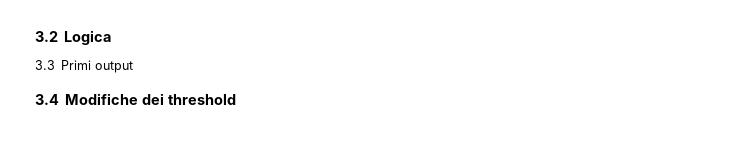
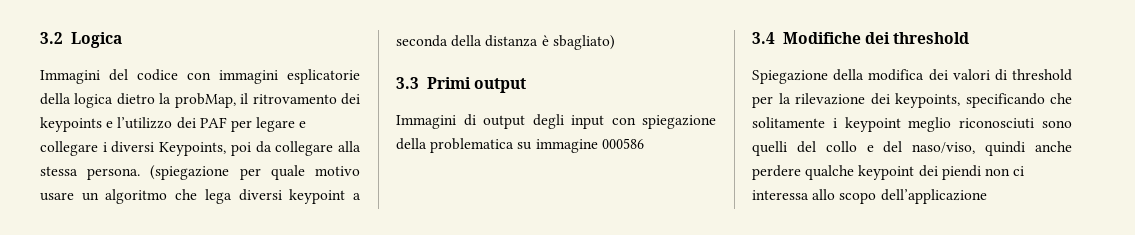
[35,60,134,73] [35,93,237,105] 3.3 Primi output // 3.4 Modifiche dei threshold -> [40,69,360,84] [40,93,360,108] [40,117,307,132] [40,141,362,156] [40,165,360,180] [40,189,362,204] [396,35,615,50] [396,77,526,93] [396,114,716,129] [396,138,644,153] [752,32,970,44] [752,69,1072,84] [752,93,1072,108] [752,117,1072,132] [752,141,1072,156] [752,165,1025,180] [752,189,987,204] Immagini del codice con immagini esplicatorie della logica dietro la probMap, il ritrovamento dei keypoints e l’utilizzo dei PAF per legare e collegare i diversi Keypoints, poi da collegare alla stessa persona. (spiegazione per quale motivo usare un algoritmo che lega diversi keypoint a seconda della distanza è sbagliato) // 3.3 Primi output // Immagini di output degli input con spiegazione della problematica su immagine 000586 // 3.4 Modifiche dei threshold // Spiegazione della modifica dei valori di threshold per la rilevazione dei keypoints, specificando che solitamente i keypoint meglio riconosciuti sono quelli del collo e del naso/viso, quindi anche perdere qualche keypoint dei piendi non ci interessa allo scopo dell’applicazione

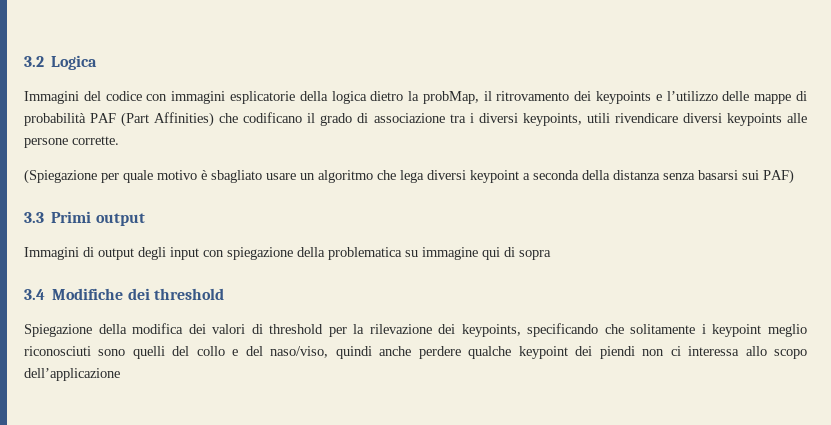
[176,117,307,132] [40,141,362,156] [40,165,230,180] dei PAF per legare e collegare i diversi Keypoints, poi da collegare alla stessa persona. (spiegazione -> [722,91,807,104] [24,112,807,127] [24,136,119,148] [24,169,97,184] delle mappe di probabilità PAF (Part Affinities) che codificano il grado di associazione tra i diversi keypoints, utili rivendicare diversi keypoints alle persone corrette. // (Spiegazione
(360, 171) none -> [201,170,262,183] è sbagliato
[541,35,615,50] è sbagliato) -> [663,169,794,184] senza basarsi sui PAF)
[601,138,644,149] 000586 -> [482,247,551,260] qui di sopra

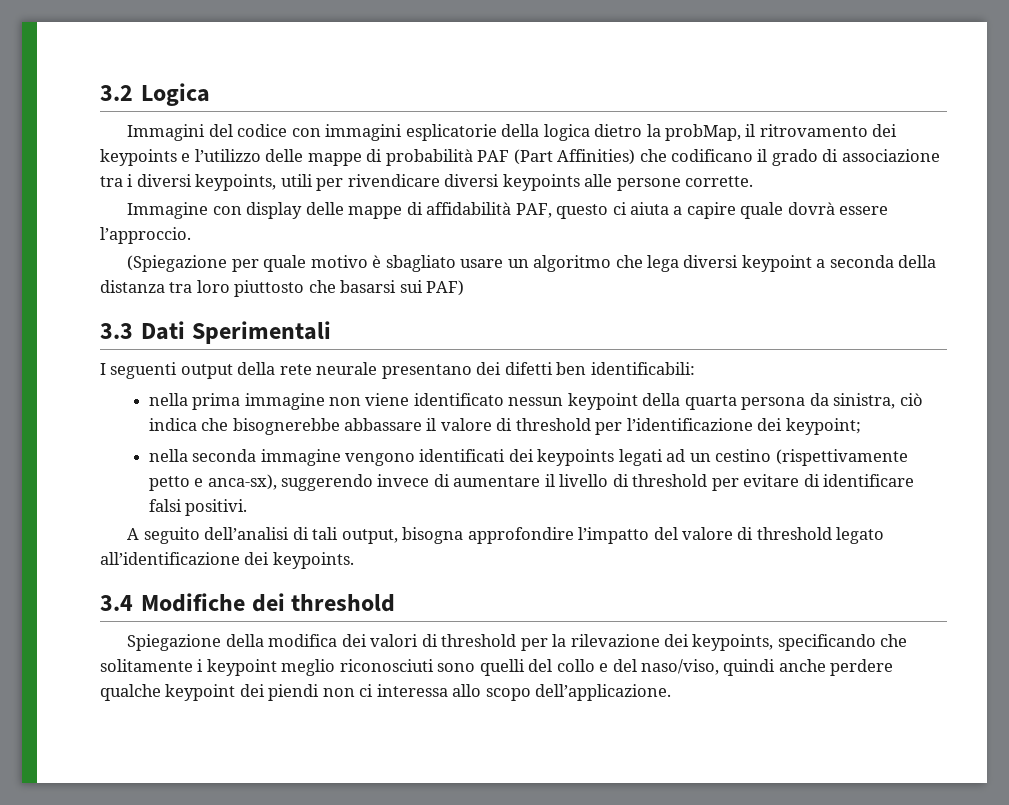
(610, 118) none -> [316,178,344,191] per
(119, 140) none -> [127,202,889,219] [100,227,191,244] // Immagine con display delle mappe di affidabilità PAF, questo ci aiuta a capire quale dovrà essere l’approccio.
[663,173,695,180] senza -> [169,280,336,297] tra loro piuttosto che
[51,211,145,226] [24,247,551,260] Primi output // Immagini di output degli input con spiegazione della problematica su immagine qui di sopra -> [141,321,331,344] [100,362,695,379] [148,393,923,410] [148,418,861,435] [148,449,908,466] [148,474,914,491] [148,499,248,516] [127,527,885,544] [100,552,354,569] Dati Sperimentali // I seguenti output della rete neurale presentano dei difetti ben identificabili: // nella prima immagine non viene identificato nessun keypoint della quarta persona da sinistra, ciò indica che bisognerebbe abbassare il valore di threshold per l’identificazione dei keypoint; // nella seconda immagine vengono identificati dei keypoints legati ad un cestino (rispettivamente petto e anca-sx), suggerendo invece di aumentare il livello di threshold per evitare di identificare falsi positivi. // A seguito dell’analisi di tali output, bisogna approfondire l’impatto del valore di threshold legato all’identificazione dei keypoints.
[24,368,120,381] dell’applicazione -> [535,684,672,701] dell’applicazione.

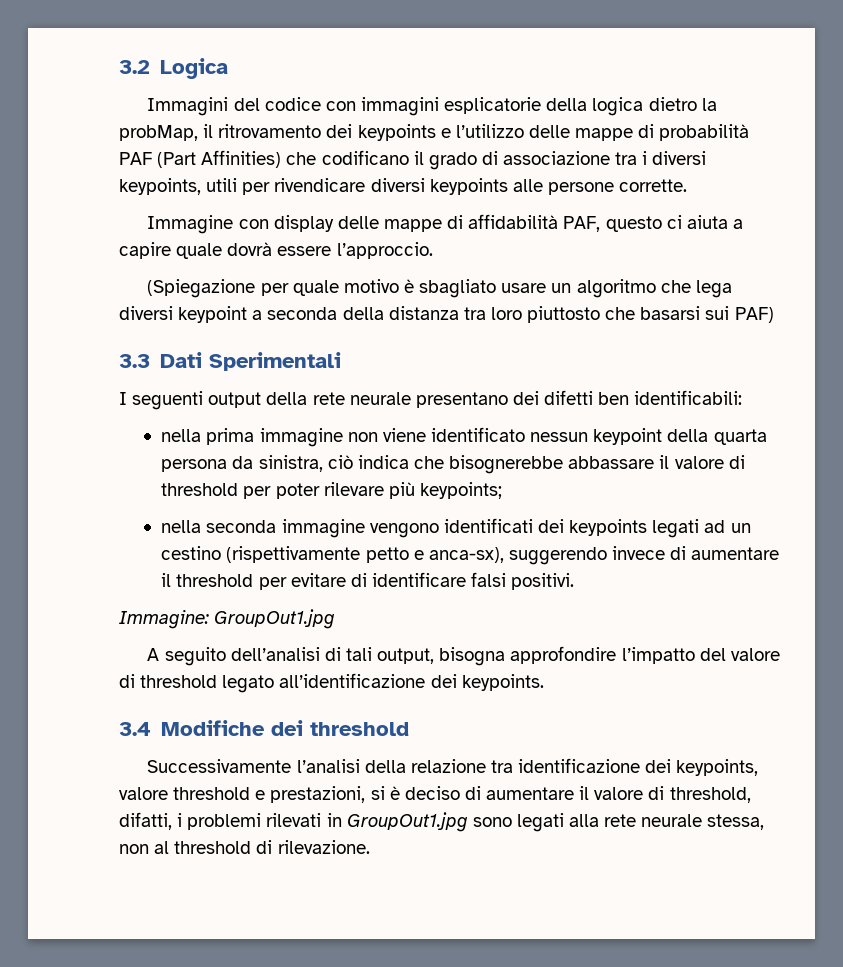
[626,418,861,435] l’identificazione dei keypoint; -> [275,482,502,499] poter rilevare più keypoints;
[559,474,629,487] livello di -> (172, 580) none
(248, 507) none -> [119,609,336,629] // Immagine: GroupOut1.jpg
[127,634,908,651] [100,659,894,676] [100,684,672,701] Spiegazione della modifica dei valori di threshold per la rilevazione dei keypoints, specificando che solitamente i keypoint meglio riconosciuti sono quelli del collo e del naso/viso, quindi anche perdere qualche keypoint dei piendi non ci interessa allo scopo dell’applicazione. -> [147,758,759,776] [119,786,751,803] [119,812,765,832] [119,840,370,854] Successivamente l’analisi della relazione tra identificazione dei keypoints, valore threshold e prestazioni, si è deciso di aumentare il valore di threshold, difatti, i problemi rilevati in GroupOut1.jpg sono legati alla rete neurale stessa, non al threshold di rilevazione.

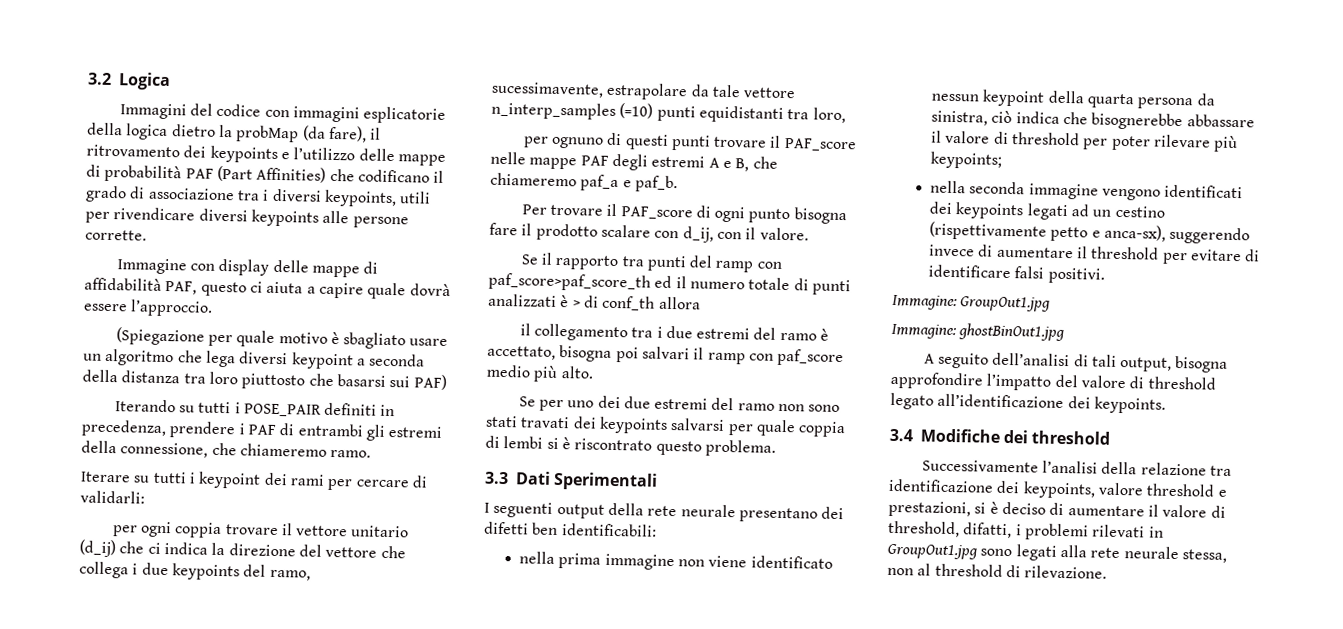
[119,125,198,141] probMap, -> [236,125,367,143] probMap (da fare),
(774, 315) none -> [114,399,396,417] [81,419,443,441] [81,440,372,458] [80,471,428,491] [80,490,145,504] [111,521,410,539] [79,539,406,559] [79,561,311,581] [491,81,797,101] [491,101,846,124] [522,132,857,152] [490,151,778,172] [490,172,678,193] [521,203,847,225] [489,222,809,243] [520,252,782,273] [488,272,851,296] [488,293,701,311] [519,323,830,342] [487,345,845,367] [486,364,594,382] [518,395,841,413] [485,415,847,438] [485,435,776,457] // Iterando su tutti i POSE_PAIR definiti in precedenza, prendere i PAF di entrambi gli estremi della connessione, che chiameremo ramo. // Iterare su tutti i keypoint dei rami per cercare di validarli: // per ogni coppia trovare il vettore unitario (d_ij) che ci indica la direzione del vettore che collega i due keypoints del ramo, // sucessimavente, estrapolare da tale vettore n_interp_samples (=10) punti equidistanti tra loro, // per ognuno di questi punti trovare il PAF_score nelle mappe PAF degli estremi A e B, che chiameremo paf_a e paf_b. // Per trovare il PAF_score di ogni punto bisogna fare il prodotto scalare con d_ij, con il valore. // Se il rapporto tra punti del ramp con paf_score>paf_score_th ed il numero totale di punti analizzati è > di conf_th allora // il collegamento tra i due estremi del ramo è accettato, bisogna poi salvari il ramp con paf_score medio più alto. // Se per uno dei due estremi del ramo non sono stati travati dei keypoints salvarsi per quale coppia di lembi si è riscontrato questo problema.
(336, 619) none -> [891,323,1066,342] // Immagine: ghostBinOut1.jpg

